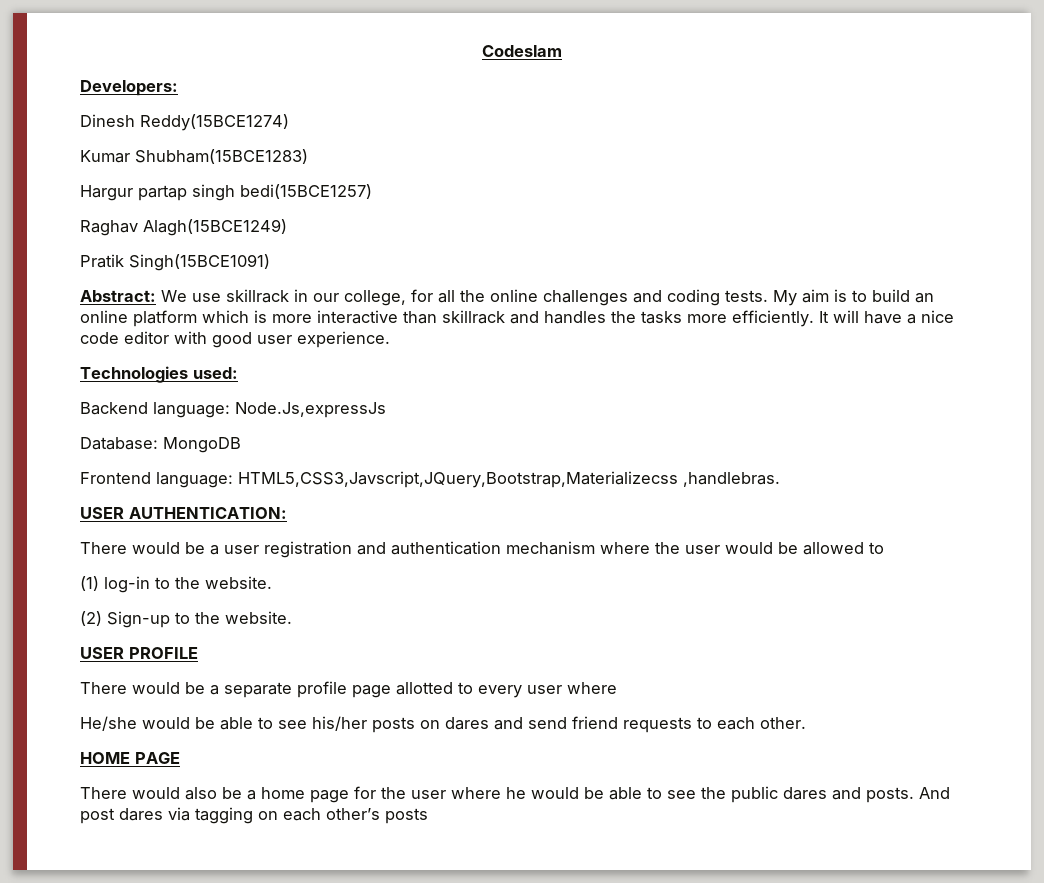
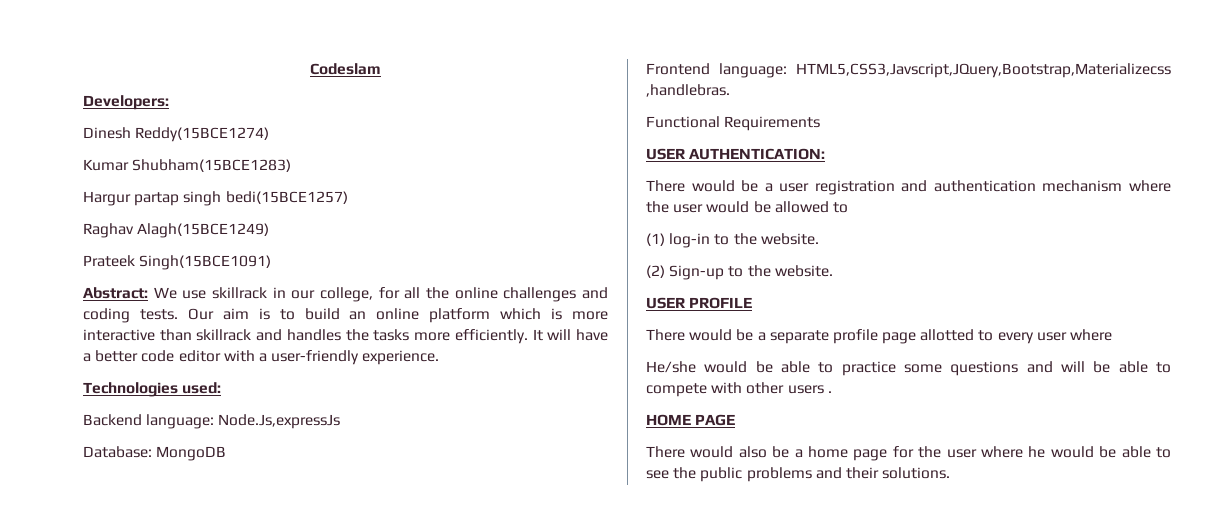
[80,254,124,268] Pratik -> [83,255,135,267] Prateek
[773,290,797,306] My -> [187,308,214,320] Our
[921,310,954,323] nice -> [95,350,139,362] better
[212,332,292,348] good user -> [258,350,360,365] a user-friendly
(780, 479) none -> [646,116,821,131] // Functional Requirements
[278,716,806,733] see his/her posts on dares and send friend requests to each other. -> [841,361,1171,376] [646,382,832,397] practice some questions and will be able to compete with other users .
[783,787,950,803] [80,807,428,824] dares and posts. And post dares via tagging on each other’s posts -> [746,467,951,482] problems and their solutions.

